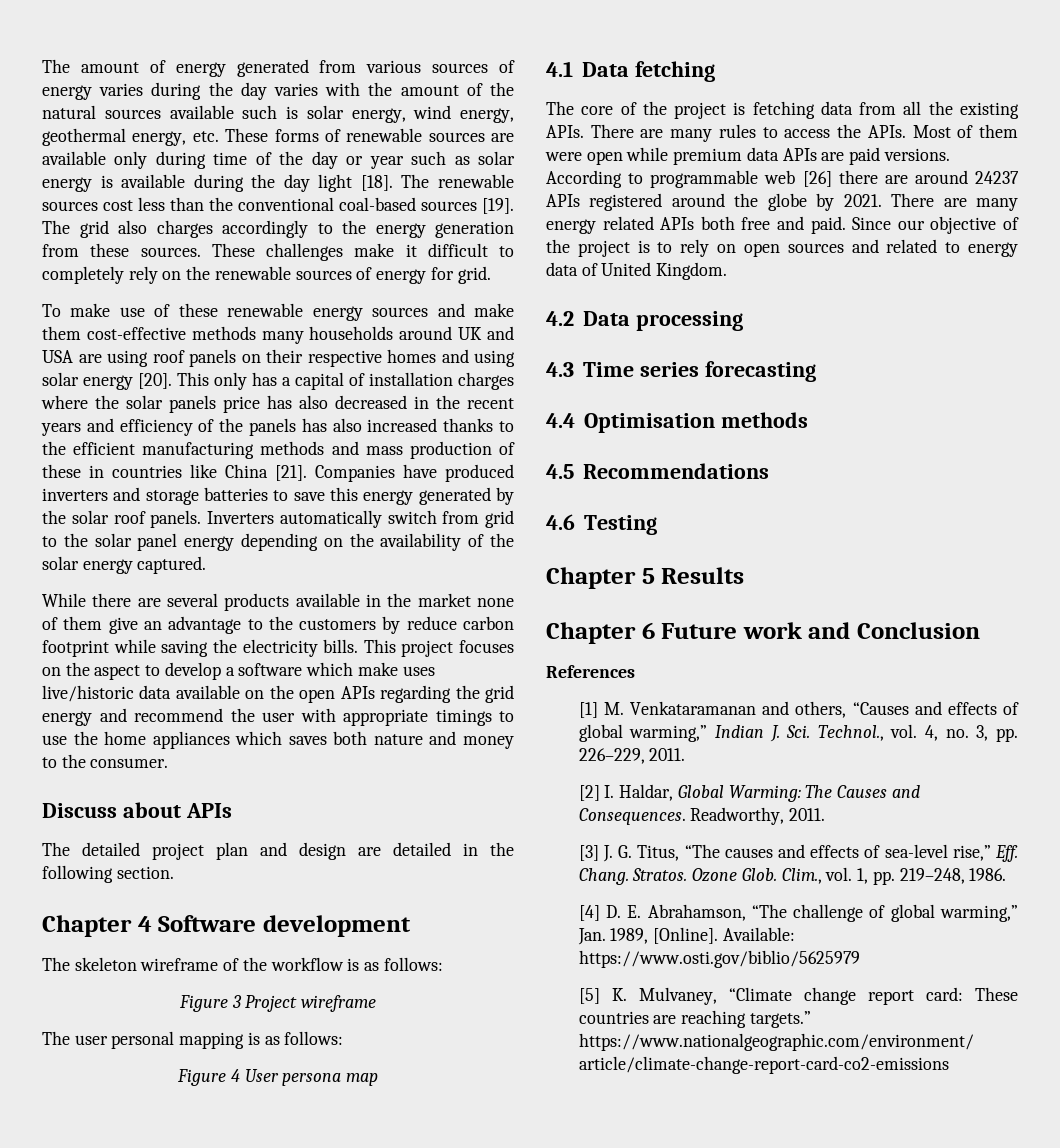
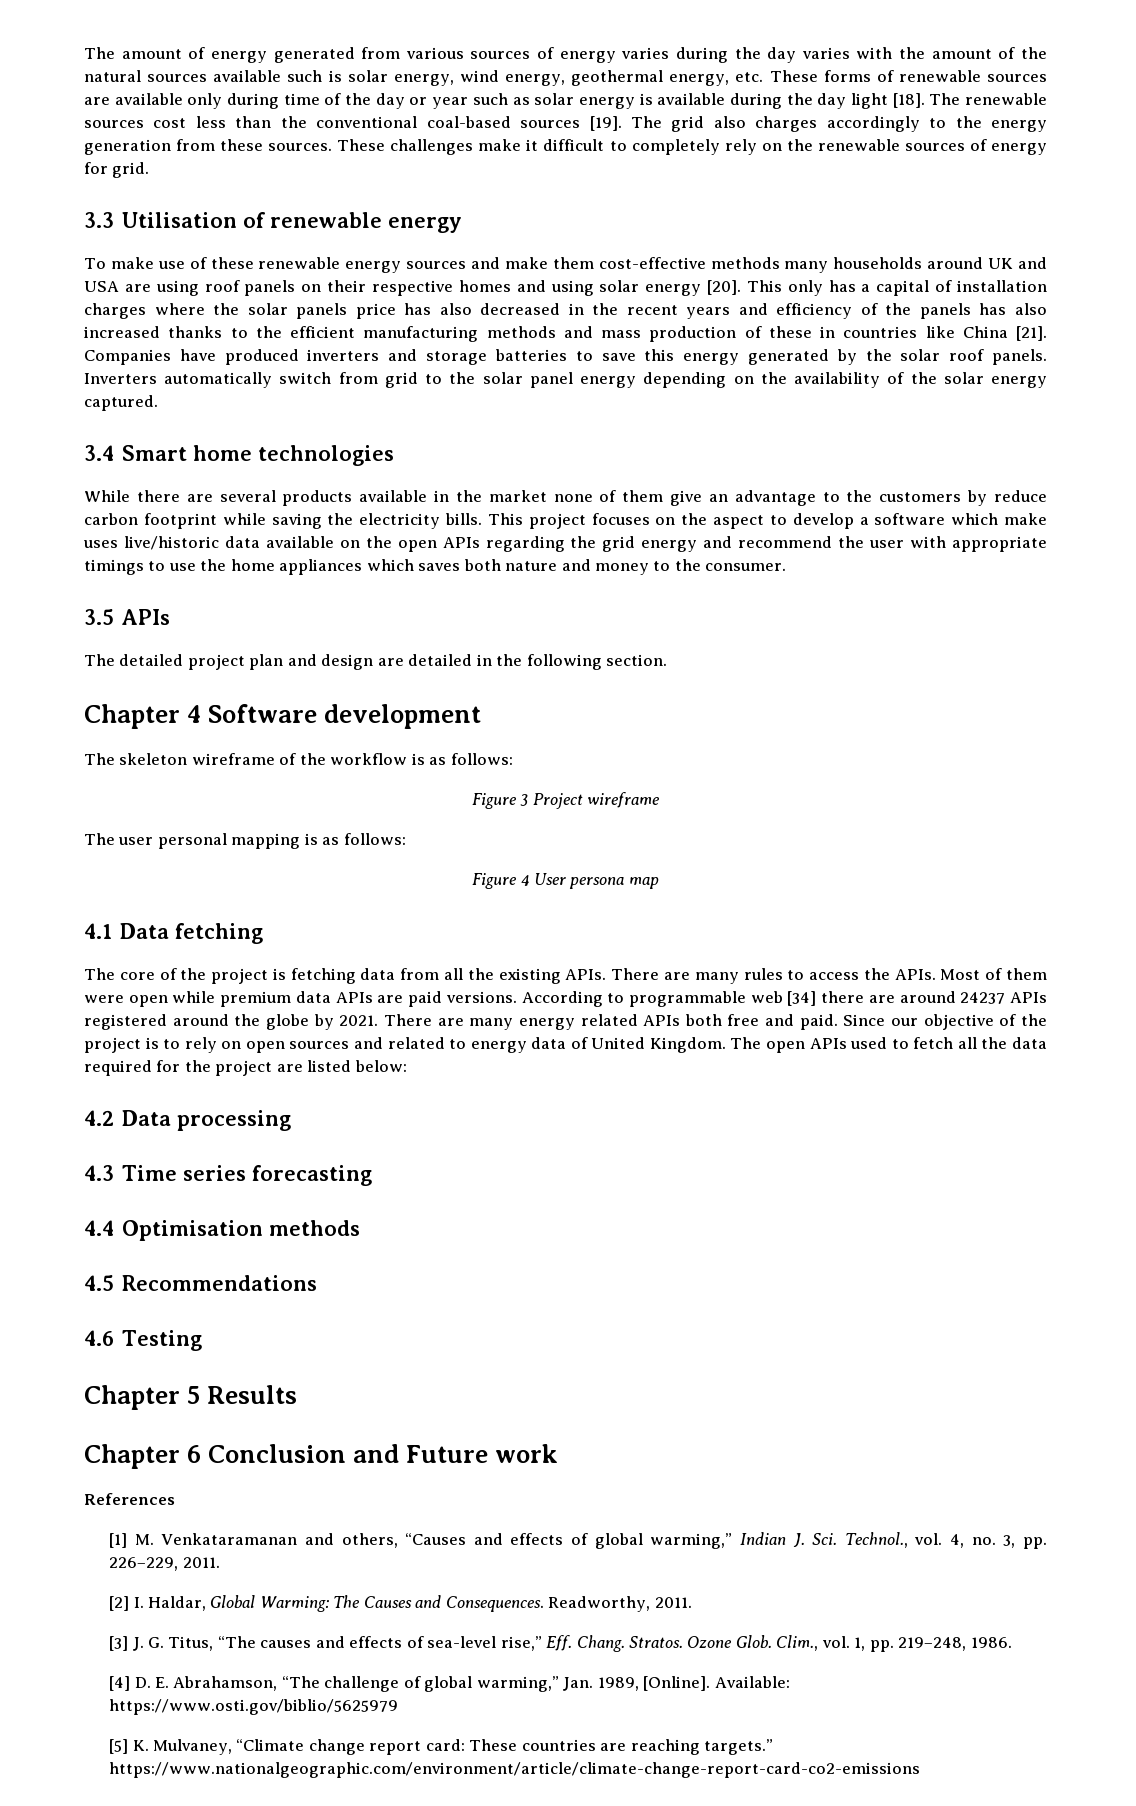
(491, 275) none -> [84,212,463,233] // 3.3 Utilisation of renewable energy
(207, 565) none -> [84,445,395,466] // 3.4 Smart home technologies
[42,802,181,818] Discuss about -> [84,609,114,625] 3.5
[802,171,832,187] [26] -> [787,991,817,1006] [34]
(728, 271) none -> [730,1037,1048,1053] [84,1060,407,1076] The open APIs used to fetch all the data required for the project are listed below:
(655, 630) none -> [208,1444,400,1463] Conclusion and
[808,622,981,639] and Conclusion -> (559, 1453) none

